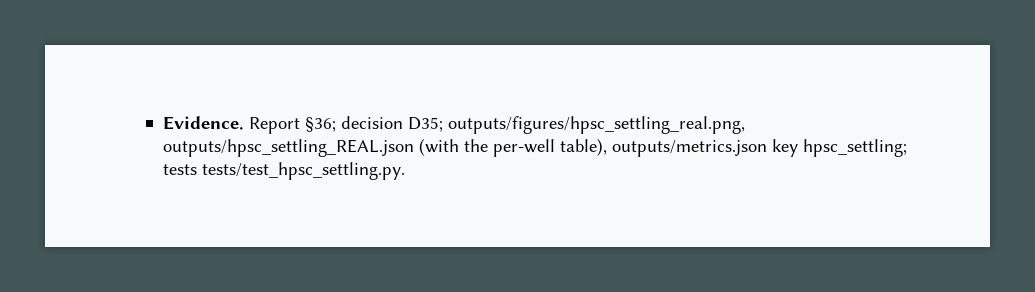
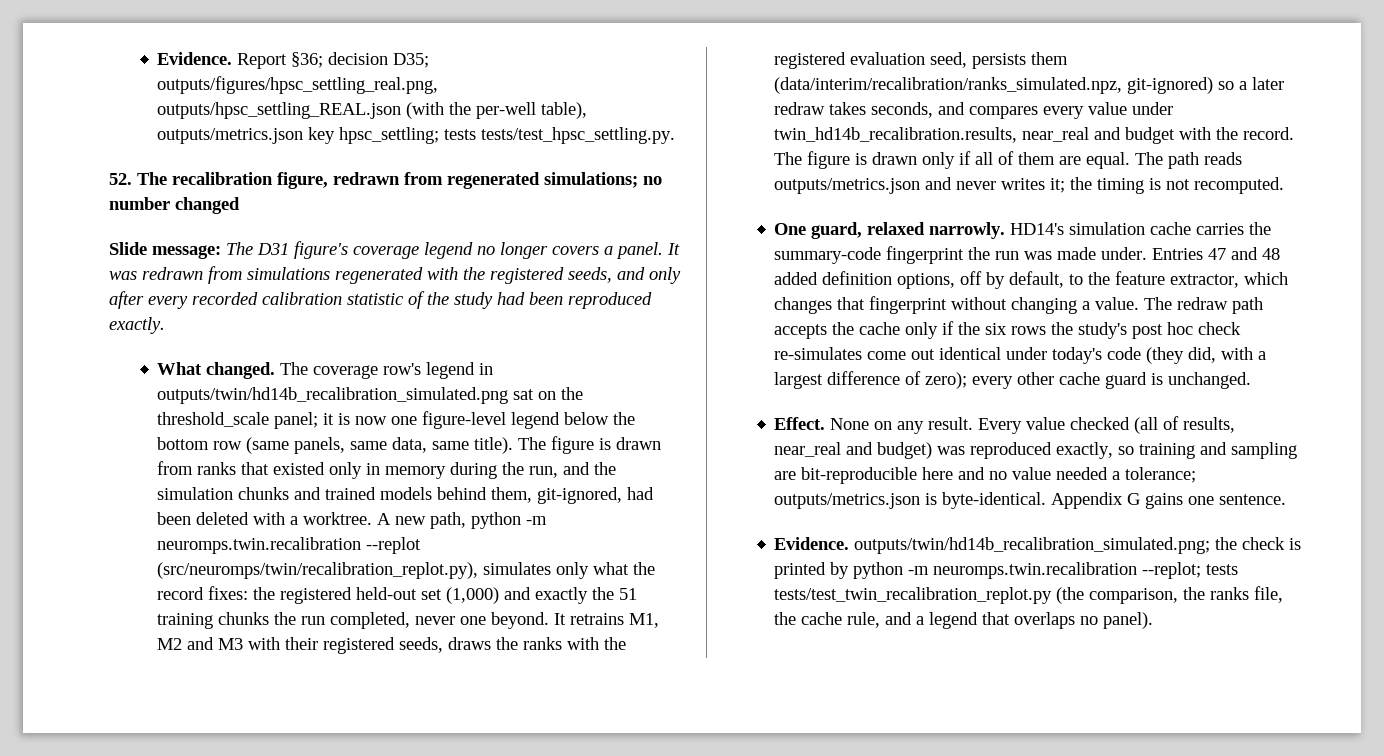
(405, 171) none -> [109,172,662,189] [109,197,240,214] [109,241,680,259] [109,266,681,284] [109,291,652,309] [109,317,165,334] [157,362,494,379] [157,387,584,404] [157,411,636,429] [157,436,662,454] [157,461,617,479] [157,487,655,504] [157,512,548,529] [157,537,422,554] [157,562,656,579] [157,586,638,604] [157,612,660,629] [157,637,627,654] [774,52,1069,69] [774,77,1285,94] [774,102,1174,119] [774,127,1295,144] [774,151,1243,169] [774,177,1285,194] [774,222,1272,239] [774,246,1281,264] [774,271,1289,289] [774,296,1264,314] [774,321,1242,339] [774,347,1267,364] [774,371,1252,389] [774,416,1236,434] [774,442,1298,459] [774,467,1197,484] [774,492,1287,509] [774,537,1302,554] [774,562,1239,579] [774,586,1284,604] [774,612,1154,629] // 52. The recalibration figure, redrawn from regenerated simulations; no number changed // Slide message: The D31 figure's coverage legend no longer covers a panel. It was redrawn from simulations regenerated with the registered seeds, and only after every recorded calibration statistic of the study had been reproduced exactly. // What changed. The coverage row's legend in outputs/twin/hd14b_recalibration_simulated.png sat on the threshold_scale panel; it is now one figure-level legend below the bottom row (same panels, same data, same title). The figure is drawn from ranks that existed only in memory during the run, and the simulation chunks and trained models behind them, git-ignored, had been deleted with a worktree. A new path, python -m neuromps.twin.recalibration --replot (src/neuromps/twin/recalibration_replot.py), simulates only what the record fixes: the registered held-out set (1,000) and exactly the 51 training chunks the run completed, never one beyond. It retrains M1, M2 and M3 with their registered seeds, draws the ranks with the registered evaluation seed, persists them (data/interim/recalibration/ranks_simulated.npz, git-ignored) so a later redraw takes seconds, and compares every value under twin_hd14b_recalibration.results, near_real and budget with the record. The figure is drawn only if all of them are equal. The path reads outputs/metrics.json and never writes it; the timing is not recomputed. // One guard, relaxed narrowly. HD14's simulation cache carries the summary-code fingerprint the run was made under. Entries 47 and 48 added definition options, off by default, to the feature extractor, which changes that fingerprint without changing a value. The redraw path accepts the cache only if the six rows the study's post hoc check re-simulates come out identical under today's code (they did, with a largest difference of zero); every other cache guard is unchanged. // Effect. None on any result. Every value checked (all of results, near_real and budget) was reproduced exactly, so training and sampling are bit-reproducible here and no value needed a tolerance; outputs/metrics.json is byte-identical. Appendix G gains one sentence. // Evidence. outputs/twin/hd14b_recalibration_simulated.png; the check is printed by python -m neuromps.twin.recalibration --replot; tests tests/test_twin_recalibration_replot.py (the comparison, the ranks file, the cache rule, and a legend that overlaps no panel).

